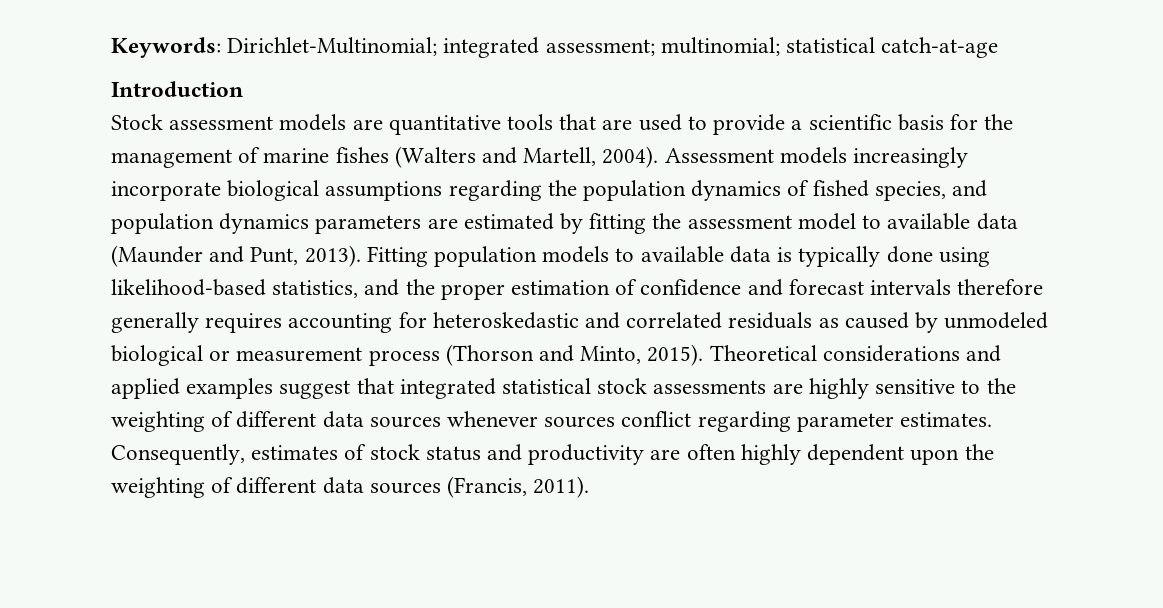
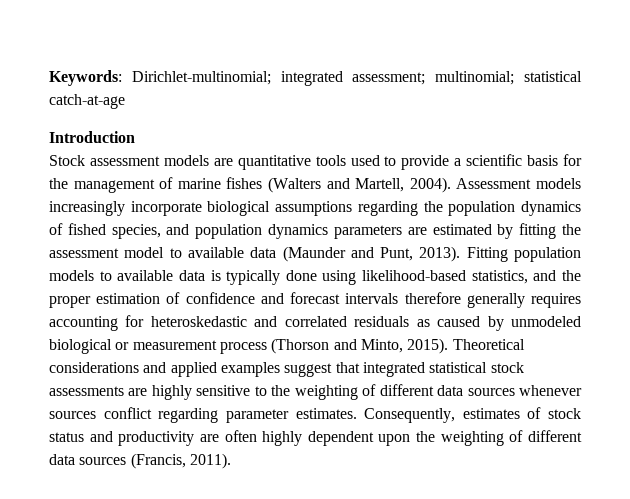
[227,37,438,56] Dirichlet-Multinomial; -> [131,71,271,85] Dirichlet-multinomial;
[559,114,633,130] that are -> (346, 160) none

